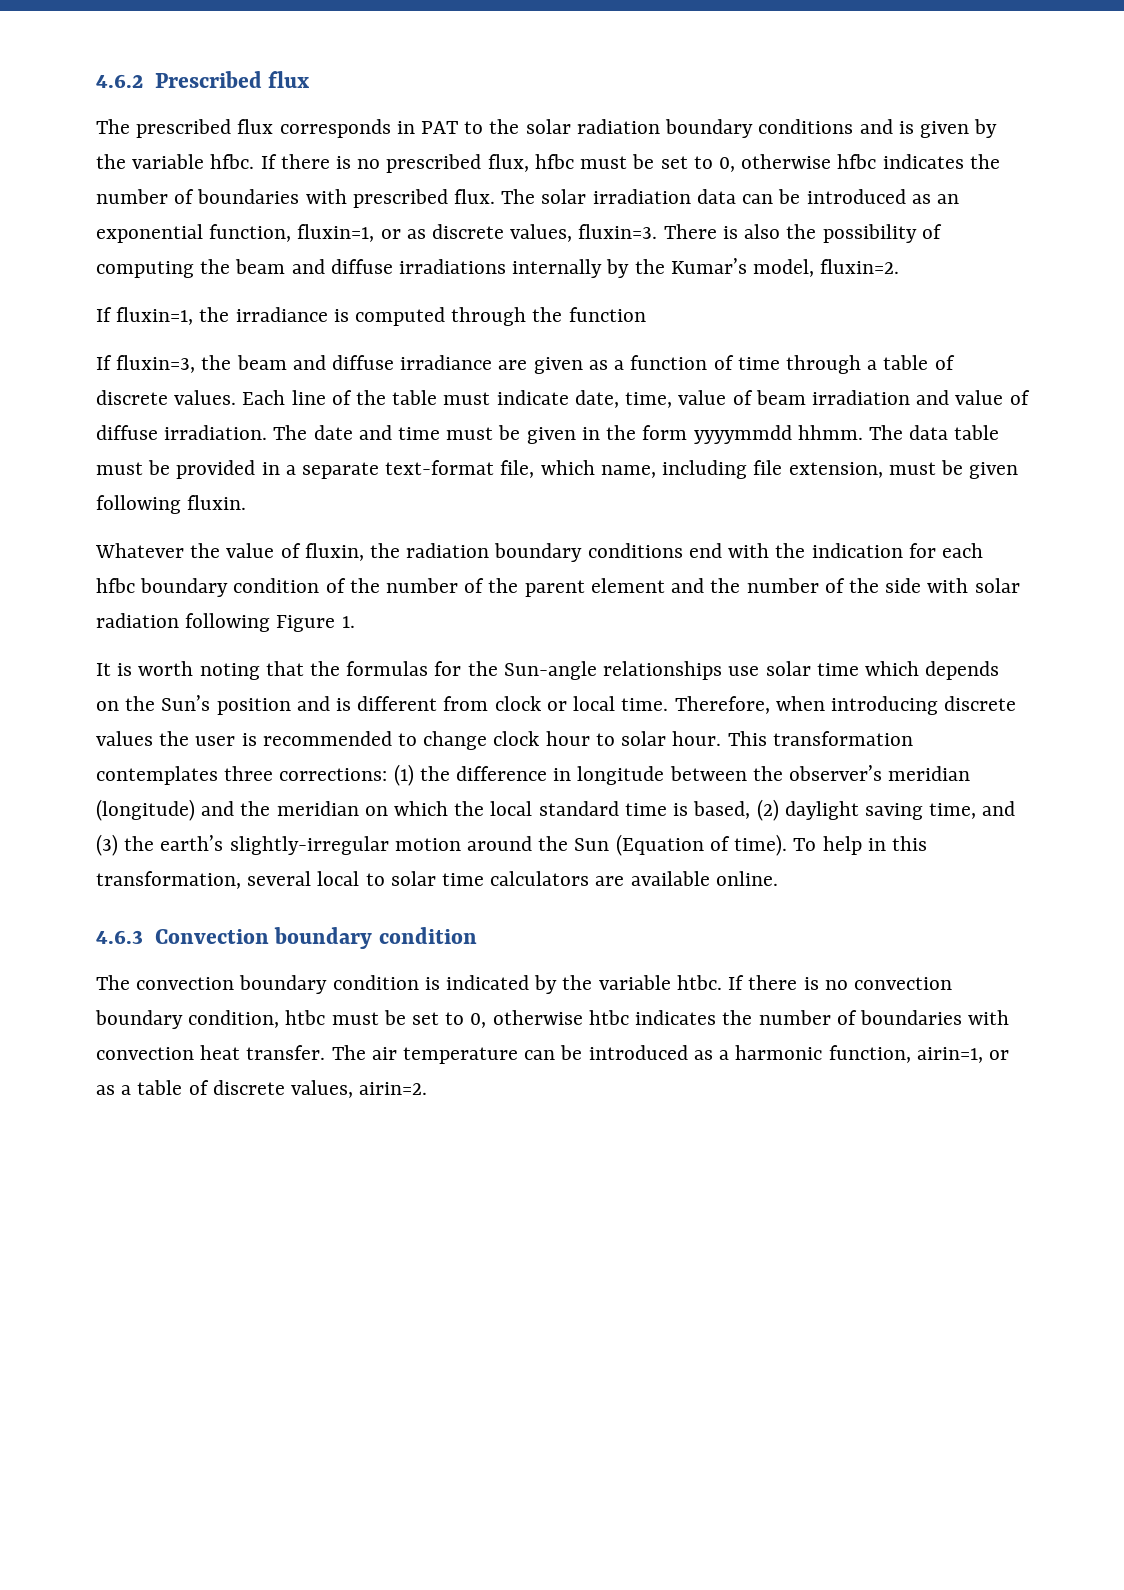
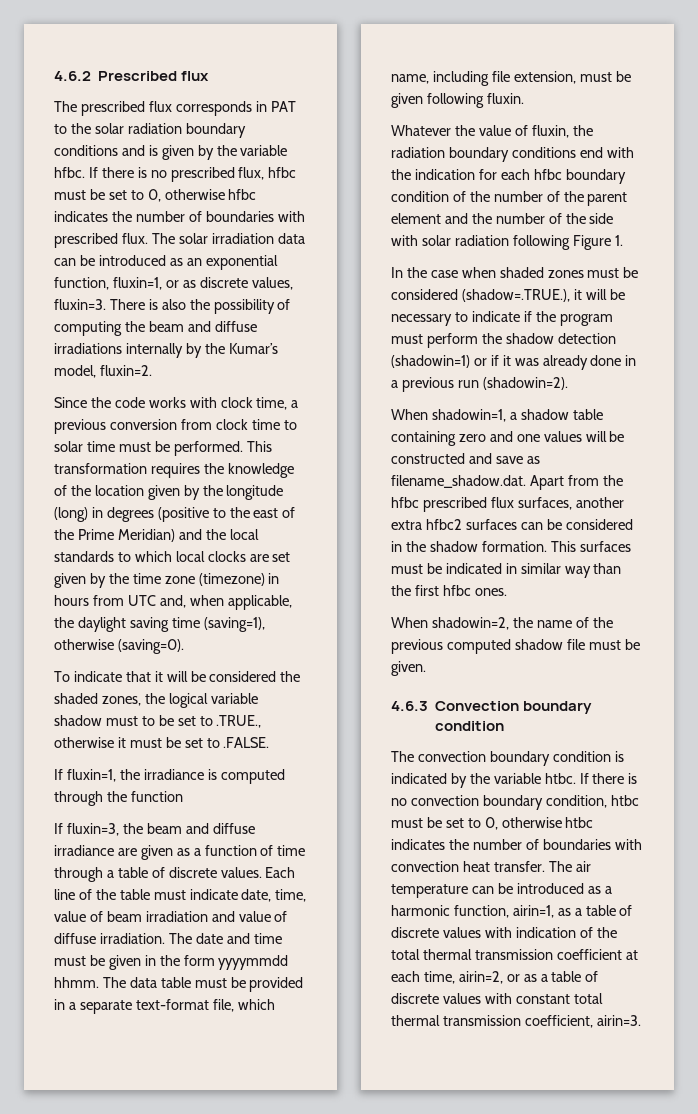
(900, 266) none -> [54,397,299,410] [54,419,297,434] [54,441,272,456] [54,463,294,478] [54,485,284,500] [54,507,296,522] [54,529,259,542] [54,551,291,562] [54,573,280,588] [54,595,292,610] [54,617,265,632] [54,639,184,654] [54,671,301,682] [54,693,258,708] [54,715,262,728] [54,737,270,748] // Since the code works with clock time, a previous conversion from clock time to solar time must be performed. This transformation requires the knowledge of the location given by the longitude (long) in degrees (positive to the east of the Prime Meridian) and the local standards to which local clocks are set given by the time zone (timezone) in hours from UTC and, when applicable, the daylight saving time (saving=1), otherwise (saving=0). // To indicate that it will be considered the shaded zones, the logical variable shadow must to be set to .TRUE., otherwise it must be set to .FALSE.
[96,661,1000,680] [96,695,1017,715] [96,731,913,750] [96,764,971,786] [96,799,1016,821] [96,834,927,856] [96,871,778,889] It is worth noting that the formulas for the Sun-angle relationships use solar time which depends on the Sun’s position and is different from clock or local time. Therefore, when introducing discrete values the user is recommended to change clock hour to solar hour. This transformation contemplates three corrections: (1) the difference in longitude between the observer’s meridian (longitude) and the meridian on which the local standard time is based, (2) daylight saving time, and (3) the earth’s slightly-irregular motion around the Sun (Equation of time). To help in this transformation, several local to solar time calculators are available online. -> [391,267,639,278] [391,289,625,302] [391,311,613,326] [391,333,616,348] [391,355,637,370] [391,377,568,392] [391,409,603,422] [391,431,625,446] [391,453,540,464] [391,475,623,490] [391,497,624,512] [391,519,633,530] [391,541,631,552] [391,563,622,578] [391,585,507,596] [391,617,613,630] [391,639,640,654] [391,661,426,676] In the case when shaded zones must be considered (shadow=.TRUE.), it will be necessary to indicate if the program must perform the shadow detection (shadowin=1) or if it was already done in a previous run (shadowin=2). // When shadowin=1, a shadow table containing zero and one values will be constructed and save as filename_shadow.dat. Apart from the hfbc prescribed flux surfaces, another extra hfbc2 surfaces can be considered in the shadow formation. This surfaces must be indicated in similar way than the first hfbc ones. // When shadowin=2, the name of the previous computed shadow file must be given.
(983, 1055) none -> [557,905,633,916] [391,927,617,938] [391,949,638,960] [391,971,503,984] as a table of discrete values with indication of the total thermal transmission coefficient at each time, airin=2,
[291,1080,428,1098] values, airin=2. -> [442,993,603,1004] [391,1015,641,1028] values with constant total thermal transmission coefficient, airin=3.

